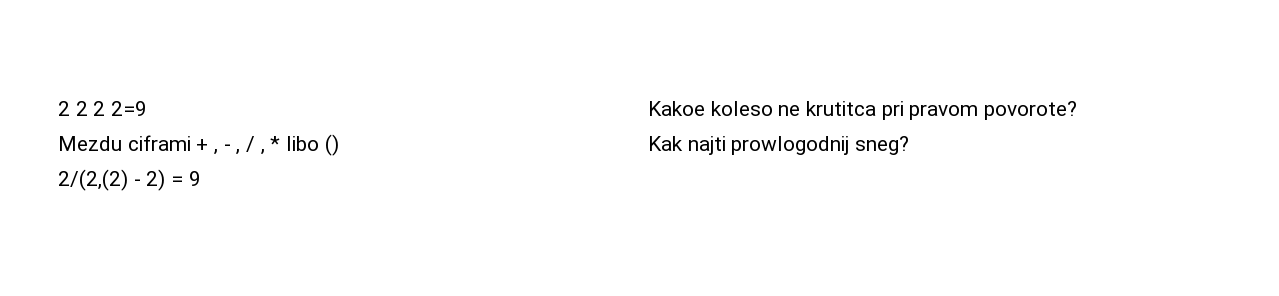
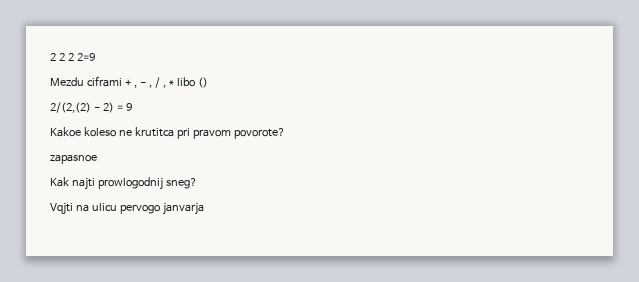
(1078, 110) none -> [50,154,97,164] // zapasnoe
(910, 145) none -> [50,202,204,215] // Vqjti na ulicu pervogo janvarja

